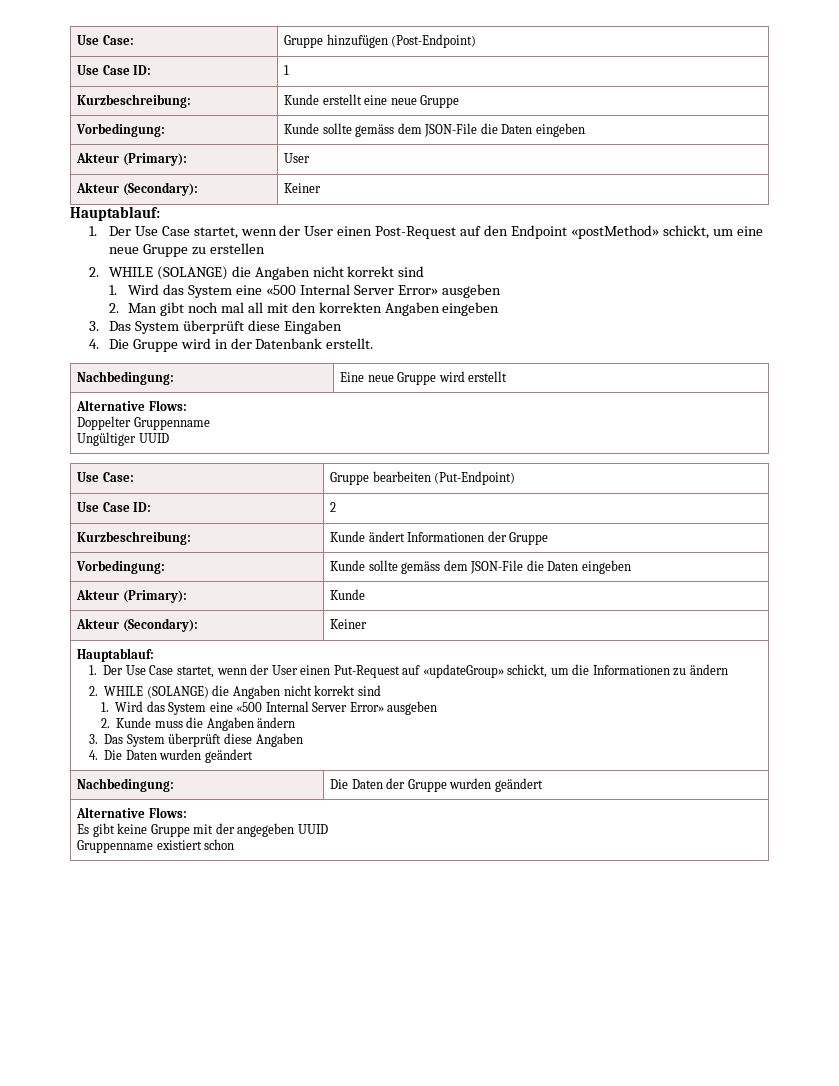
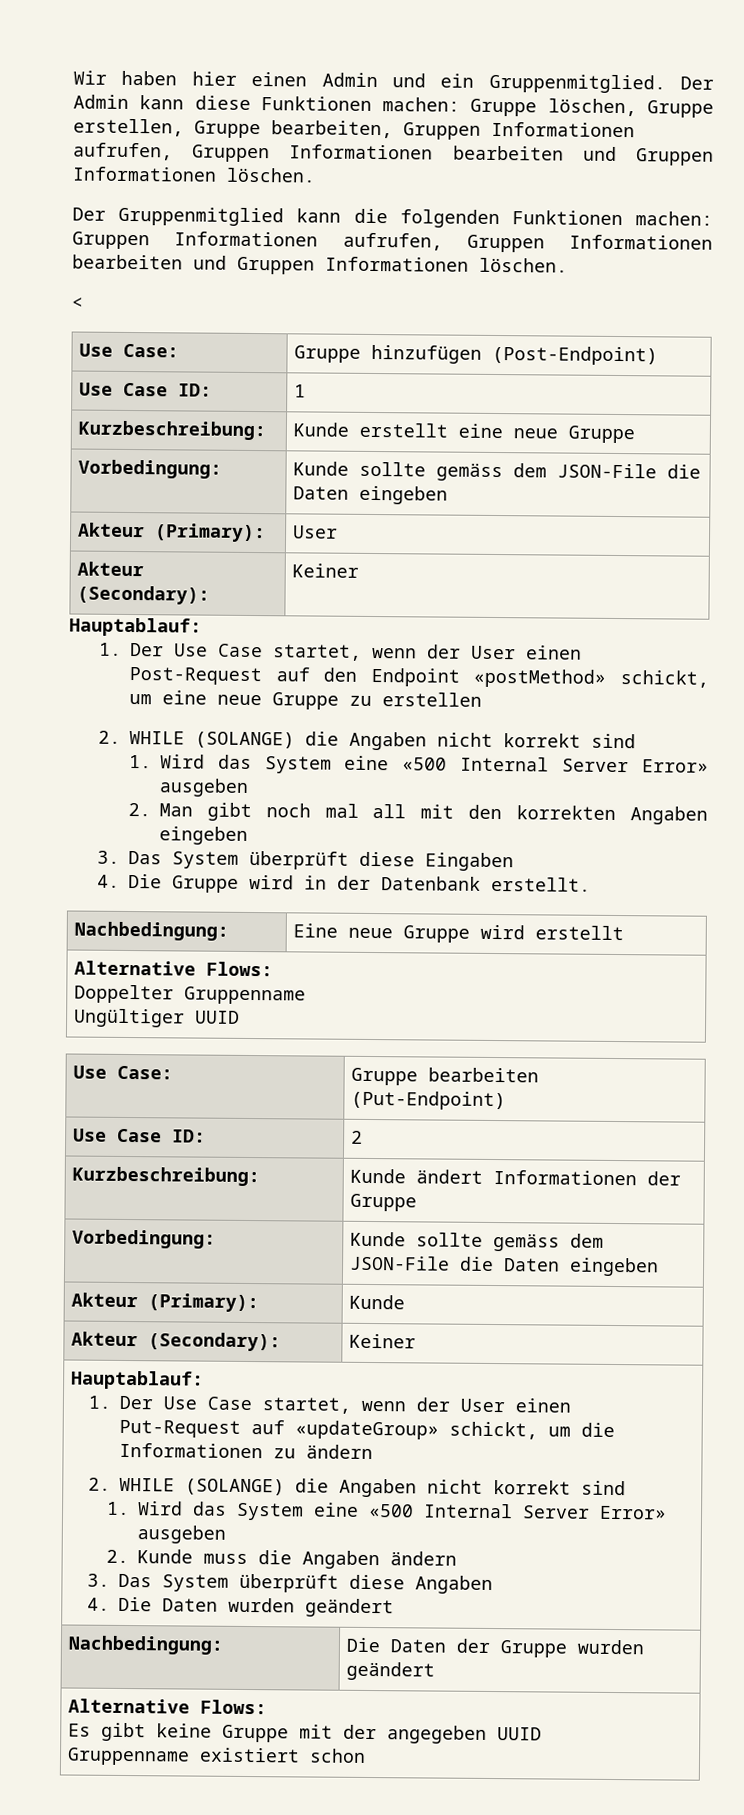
(77, 40) none -> [73,70,714,94] [73,94,715,118] [73,118,635,140] [73,142,714,166] [72,166,316,183] [72,206,713,229] [72,231,713,253] [72,254,568,275] [71,297,83,309] Wir haben hier einen Admin und ein Gruppenmitglied. Der Admin kann diese Funktionen machen: Gruppe löschen, Gruppe erstellen, Gruppe bearbeiten, Gruppen Informationen aufrufen, Gruppen Informationen bearbeiten und Gruppen Informationen löschen. // Der Gruppenmitglied kann die folgenden Funktionen machen: Gruppen Informationen aufrufen, Gruppen Informationen bearbeiten und Gruppen Informationen löschen. // < //

